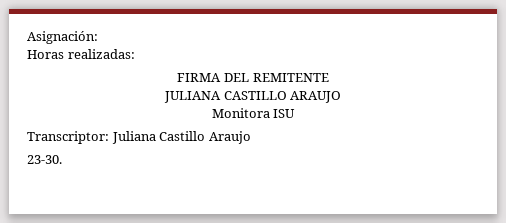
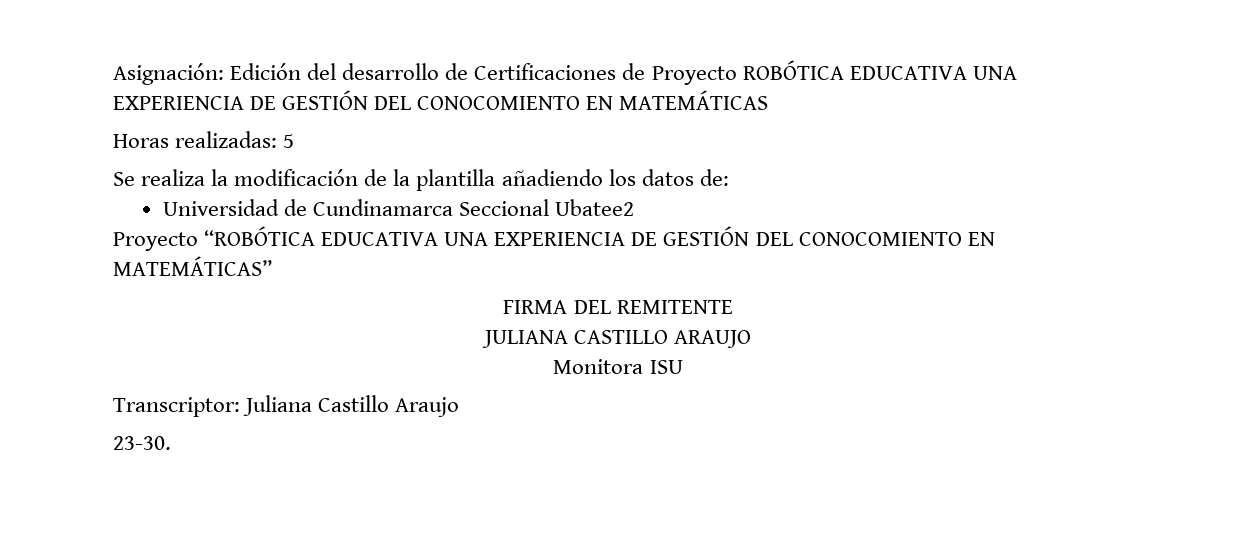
[27,49,135,59] // Horas realizadas: -> [230,60,1017,85] [113,90,769,110] [113,131,295,148] [113,169,729,191] [162,199,635,216] [113,226,995,251] [113,256,272,276] Edición del desarrollo de Certificaciones de Proyecto ROBÓTICA EDUCATIVA UNA EXPERIENCIA DE GESTIÓN DEL CONOCOMIENTO EN MATEMÁTICAS // Horas realizadas: 5 // Se realiza la modificación de la plantilla añadiendo los datos de: // Universidad de Cundinamarca Seccional Ubatee2 // Proyecto “ROBÓTICA EDUCATIVA UNA EXPERIENCIA DE GESTIÓN DEL CONOCOMIENTO EN MATEMÁTICAS”

